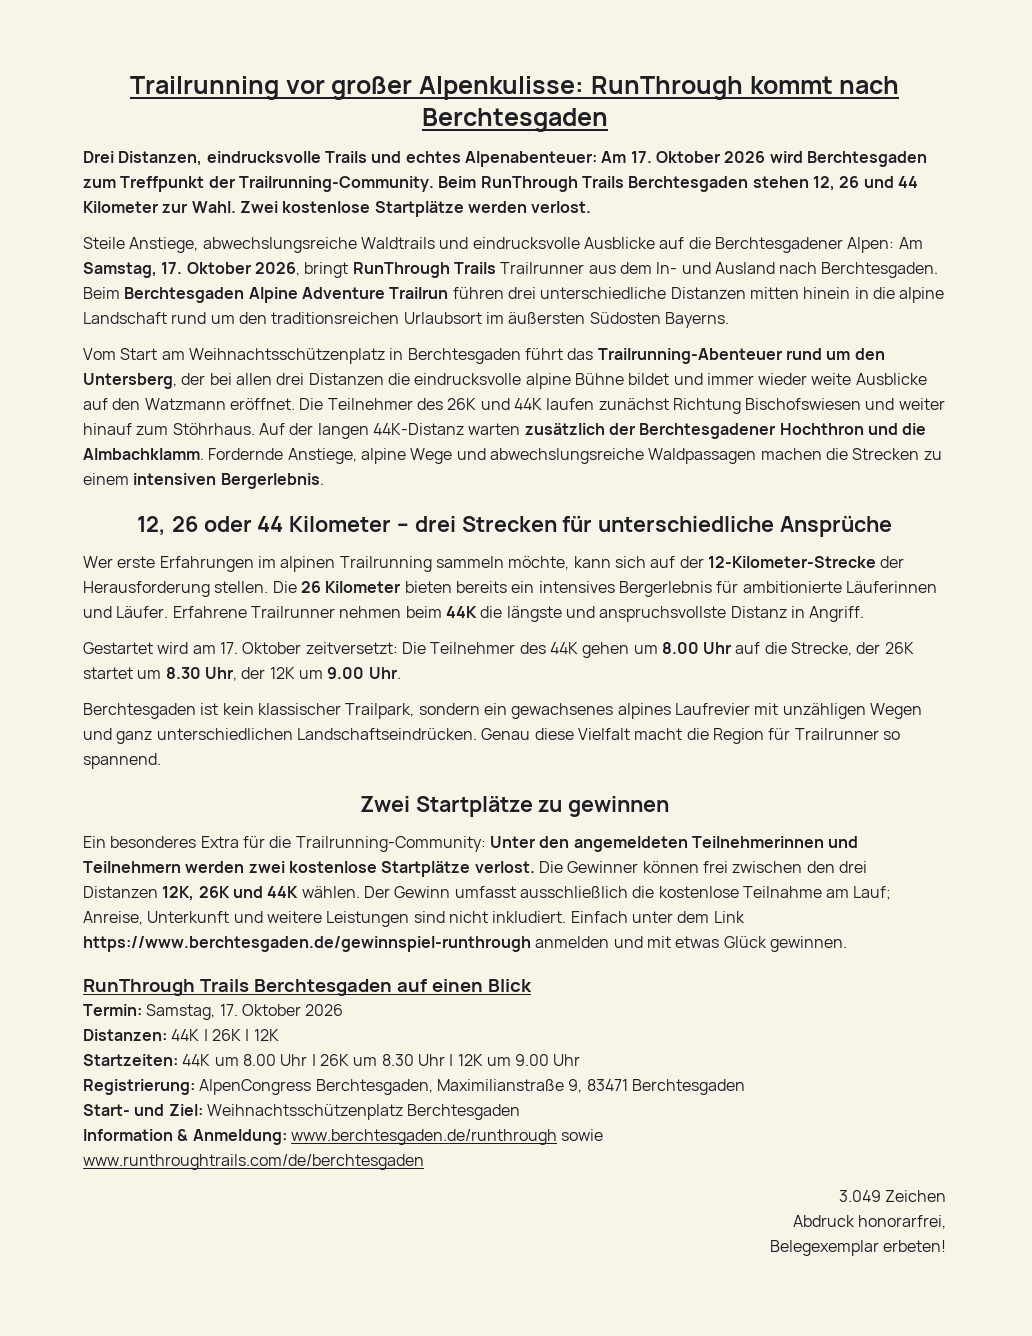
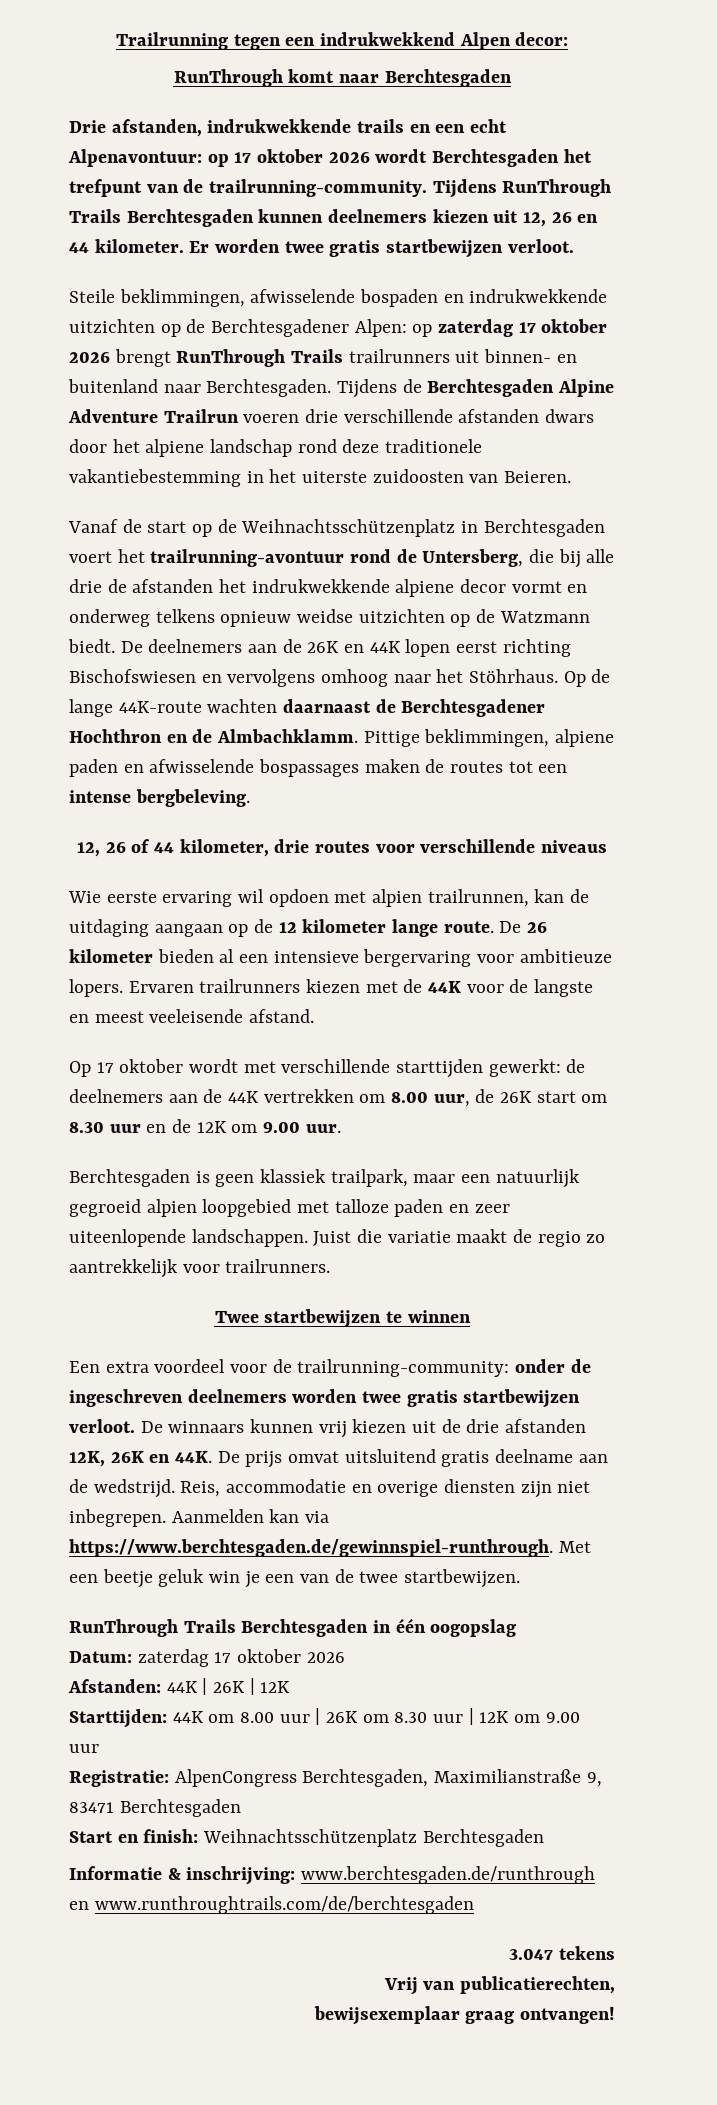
[129,76,900,100] [421,108,608,132] [83,151,927,167] [83,176,918,192] [83,201,592,217] [83,237,923,253] [83,262,939,278] [83,287,945,303] [83,312,729,328] [83,348,885,364] [83,373,927,389] [83,398,945,414] [83,423,927,439] [83,448,942,464] [83,473,324,489] [136,516,893,537] [83,556,905,572] [83,581,937,597] [83,606,865,622] [83,642,914,658] [83,667,401,681] [83,703,922,719] [83,728,900,744] [83,753,161,769] [359,796,670,817] [83,836,859,852] [83,861,867,877] [83,886,892,901] [83,911,745,927] [83,936,847,952] [83,979,532,996] [83,1004,301,1020] Trailrunning vor großer Alpenkulisse: RunThrough kommt nach Berchtesgaden // Drei Distanzen, eindrucksvolle Trails und echtes Alpenabenteuer: Am 17. Oktober 2026 wird Berchtesgaden zum Treffpunkt der Trailrunning-Community. Beim RunThrough Trails Berchtesgaden stehen 12, 26 und 44 Kilometer zur Wahl. Zwei kostenlose Startplätze werden verlost. // Steile Anstiege, abwechslungsreiche Waldtrails und eindrucksvolle Ausblicke auf die Berchtesgadener Alpen: Am Samstag, 17. Oktober 2026, bringt RunThrough Trails Trailrunner aus dem In- und Ausland nach Berchtesgaden. Beim Berchtesgaden Alpine Adventure Trailrun führen drei unterschiedliche Distanzen mitten hinein in die alpine Landschaft rund um den traditionsreichen Urlaubsort im äußersten Südosten Bayerns. // Vom Start am Weihnachtsschützenplatz in Berchtesgaden führt das Trailrunning-Abenteuer rund um den Untersberg, der bei allen drei Distanzen die eindrucksvolle alpine Bühne bildet und immer wieder weite Ausblicke auf den Watzmann eröffnet. Die Teilnehmer des 26K und 44K laufen zunächst Richtung Bischofswiesen und weiter hinauf zum Stöhrhaus. Auf der langen 44K-Distanz warten zusätzlich der Berchtesgadener Hochthron und die Almbachklamm. Fordernde Anstiege, alpine Wege und abwechslungsreiche Waldpassagen machen die Strecken zu einem intensiven Bergerlebnis. // 12, 26 oder 44 Kilometer – drei Strecken für unterschiedliche Ansprüche // Wer erste Erfahrungen im alpinen Trailrunning sammeln möchte, kann sich auf der 12-Kilometer-Strecke der Herausforderung stellen. Die 26 Kilometer bieten bereits ein intensives Bergerlebnis für ambitionierte Läuferinnen und Läufer. Erfahrene Trailrunner nehmen beim 44K die längste und anspruchsvollste Distanz in Angriff. // Gestartet wird am 17. Oktober zeitversetzt: Die Teilnehmer des 44K gehen um 8.00 Uhr auf die Strecke, der 26K startet um 8.30 Uhr, der 12K um 9.00 Uhr. // Berchtesgaden ist kein klassischer Trailpark, sondern ein gewachsenes alpines Laufrevier mit unzähligen Wegen und ganz unterschiedlichen Landschaftseindrücken. Genau diese Vielfalt macht die Region für Trailrunner so spannend. // Zwei Startplätze zu gewinnen // Ein besonderes Extra für die Trailrunning-Community: Unter den angemeldeten Teilnehmerinnen und Teilnehmern werden zwei kostenlose Startplätze verlost. Die Gewinner können frei zwischen den drei Distanzen 12K, 26K und 44K wählen. Der Gewinn umfasst ausschließlich die kostenlose Teilnahme am Lauf; Anreise, Unterkunft und weitere Leistungen sind nicht inkludiert. Einfach unter dem Link https://www.berchtesgaden.de/gewinnspiel-runthrough anmelden und mit etwas Glück gewinnen. // RunThrough Trails Berchtesgaden auf einen Blick // Termin: Samstag, 17. Oktober -> [115,32,569,50] [173,69,512,87] [69,119,508,137] [68,149,592,167] [69,179,612,198] [69,209,599,227] [69,239,574,258] [69,289,608,307] [69,319,608,337] [69,349,577,367] [68,379,615,398] [68,409,595,423] [69,439,483,457] [69,469,572,487] [68,519,605,537] [69,549,615,568] [69,579,588,597] [69,609,590,627] [68,639,571,657] [69,669,611,687] [69,699,546,717] [69,729,615,747] [69,759,568,777] [69,789,250,807] [76,839,608,857] [68,889,590,907] [69,919,548,937] [69,949,612,967] [69,979,594,997] [69,1009,315,1023] [69,1059,586,1078] [69,1089,608,1107] [69,1119,341,1133] [69,1169,580,1188] [69,1199,510,1217] [69,1229,606,1247] [69,1259,331,1278] [214,1309,471,1328] [69,1359,591,1377] [69,1389,581,1408] [69,1419,587,1438] [69,1449,608,1468] [69,1479,591,1498] [69,1509,330,1527] [69,1539,591,1557] [69,1569,521,1588] [69,1618,517,1637] [69,1649,302,1667] Trailrunning tegen een indrukwekkend Alpen decor: // RunThrough komt naar Berchtesgaden // Drie afstanden, indrukwekkende trails en een echt Alpenavontuur: op 17 oktober 2026 wordt Berchtesgaden het trefpunt van de trailrunning-community. Tijdens RunThrough Trails Berchtesgaden kunnen deelnemers kiezen uit 12, 26 en 44 kilometer. Er worden twee gratis startbewijzen verloot. // Steile beklimmingen, afwisselende bospaden en indrukwekkende uitzichten op de Berchtesgadener Alpen: op zaterdag 17 oktober 2026 brengt RunThrough Trails trailrunners uit binnen- en buitenland naar Berchtesgaden. Tijdens de Berchtesgaden Alpine Adventure Trailrun voeren drie verschillende afstanden dwars door het alpiene landschap rond deze traditionele vakantiebestemming in het uiterste zuidoosten van Beieren. // Vanaf de start op de Weihnachtsschützenplatz in Berchtesgaden voert het trailrunning-avontuur rond de Untersberg, die bij alle drie de afstanden het indrukwekkende alpiene decor vormt en onderweg telkens opnieuw weidse uitzichten op de Watzmann biedt. De deelnemers aan de 26K en 44K lopen eerst richting Bischofswiesen en vervolgens omhoog naar het Stöhrhaus. Op de lange 44K-route wachten daarnaast de Berchtesgadener Hochthron en de Almbachklamm. Pittige beklimmingen, alpiene paden en afwisselende bospassages maken de routes tot een intense bergbeleving. // 12, 26 of 44 kilometer, drie routes voor verschillende niveaus // Wie eerste ervaring wil opdoen met alpien trailrunnen, kan de uitdaging aangaan op de 12 kilometer lange route. De 26 kilometer bieden al een intensieve bergervaring voor ambitieuze lopers. Ervaren trailrunners kiezen met de 44K voor de langste en meest veeleisende afstand. // Op 17 oktober wordt met verschillende starttijden gewerkt: de deelnemers aan de 44K vertrekken om 8.00 uur, de 26K start om 8.30 uur en de 12K om 9.00 uur. // Berchtesgaden is geen klassiek trailpark, maar een natuurlijk gegroeid alpien loopgebied met talloze paden en zeer uiteenlopende landschappen. Juist die variatie maakt de regio zo aantrekkelijk voor trailrunners. // Twee startbewijzen te winnen // Een extra voordeel voor de trailrunning-community: onder de ingeschreven deelnemers worden twee gratis startbewijzen verloot. De winnaars kunnen vrij kiezen uit de drie afstanden 12K, 26K en 44K. De prijs omvat uitsluitend gratis deelname aan de wedstrijd. Reis, accommodatie en overige diensten zijn niet inbegrepen. Aanmelden kan via https://www.berchtesgaden.de/gewinnspiel-runthrough. Met een beetje geluk win je een van de twee startbewijzen. // RunThrough Trails Berchtesgaden in één oogopslag // Datum: zaterdag 17 oktober
[83,1029,167,1041] Distanzen: -> [68,1679,161,1693] Afstanden:
[83,1054,581,1066] [83,1079,195,1095] Startzeiten: 44K um 8.00 Uhr | 26K um 8.30 Uhr | 12K um 9.00 Uhr // Registrierung: -> [69,1708,580,1728] [69,1744,99,1753] [69,1770,169,1787] Starttijden: 44K om 8.00 uur | 26K om 8.30 uur | 12K om 9.00 uur // Registratie:
[83,1104,203,1116] Start- und Ziel: -> [69,1829,199,1843] Start en finish:
[83,1129,604,1145] [83,1154,424,1170] [838,1190,947,1202] [792,1215,947,1229] [769,1240,947,1256] Information & Anmeldung: www.berchtesgaden.de/runthrough sowie www.runthroughtrails.com/de/berchtesgaden // 3.049 Zeichen // Abdruck honorarfrei, // Belegexemplar erbeten! -> [69,1866,596,1885] [69,1896,474,1914] [509,1946,615,1960] [383,1976,615,1995] [313,2006,615,2025] Informatie & inschrijving: www.berchtesgaden.de/runthrough en www.runthroughtrails.com/de/berchtesgaden // 3.047 tekens // Vrij van publicatierechten, // bewijsexemplaar graag ontvangen!

